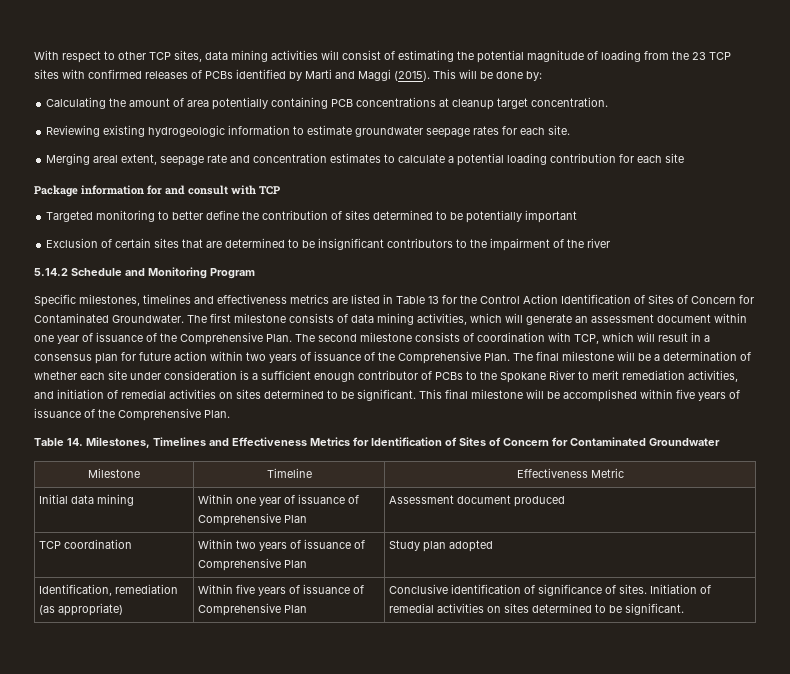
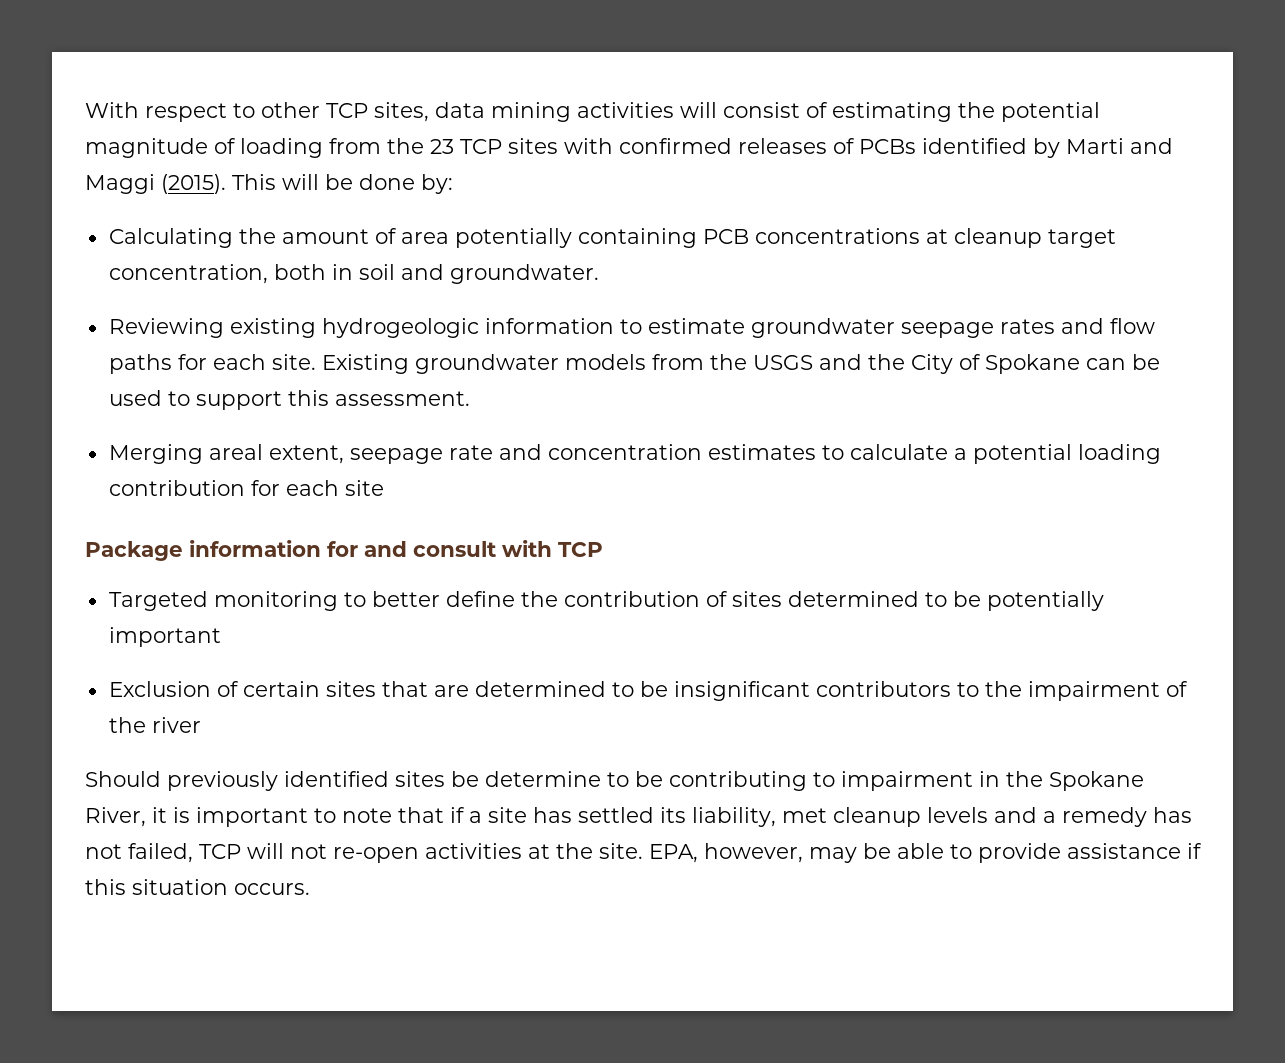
[531,97,609,107] concentration. -> [108,264,599,284] concentration, both in soil and groundwater.
(500, 130) none -> [1060,318,1155,334] [108,354,172,374] and flow paths
(571, 130) none -> [321,354,1160,374] [108,390,470,410] Existing groundwater models from the USGS and the City of Spokane can be used to support this assessment.
[34,267,255,279] [34,294,754,307] [34,313,747,325] [34,332,710,345] [34,351,751,364] [34,370,738,383] [34,389,740,402] [34,408,230,421] [34,437,720,448] [88,468,140,478] [266,468,312,478] [516,468,624,478] [38,494,134,506] [197,494,359,506] [197,513,307,526] [388,495,565,507] [38,539,132,549] [197,539,365,551] [197,558,307,571] [388,540,493,552] [38,584,178,596] [38,603,123,616] [197,584,364,596] [197,603,307,616] [388,584,711,596] [388,603,684,615] 5.14.2 Schedule and Monitoring Program // Specific milestones, timelines and effectiveness metrics are listed in Table 13 for the Control Action Identification of Sites of Concern for Contaminated Groundwater. The first milestone consists of data mining activities, which will generate an assessment document within one year of issuance of the Comprehensive Plan. The second milestone consists of coordination with TCP, which will result in a consensus plan for future action within two years of issuance of the Comprehensive Plan. The final milestone will be a determination of whether each site under consideration is a sufficient enough contributor of PCBs to the Spokane River to merit remediation activities, and initiation of remedial activities on sites determined to be significant. This final milestone will be accomplished within five years of issuance of the Comprehensive Plan. // Table 14. Milestones, Timelines and Effectiveness Metrics for Identification of Sites of Concern for Contaminated Groundwater // Milestone | Timeline | Effectiveness Metric // Initial data mining | Within one year of issuance of Comprehensive Plan | Assessment document produced // TCP coordination | Within two years of issuance of Comprehensive Plan | Study plan adopted // Identification, remediation (as appropriate) | Within five years of issuance of Comprehensive Plan | Conclusive identification of significance of sites. Initiation of remedial activities on sites determined to be significant. -> [85,771,1144,791] [85,807,1192,827] [85,843,1202,863] [85,879,310,895] Should previously identified sites be determine to be contributing to impairment in the Spokane River, it is important to note that if a site has settled its liability, met cleanup levels and a remedy has not failed, TCP will not re-open activities at the site. EPA, however, may be able to provide assistance if this situation occurs.

